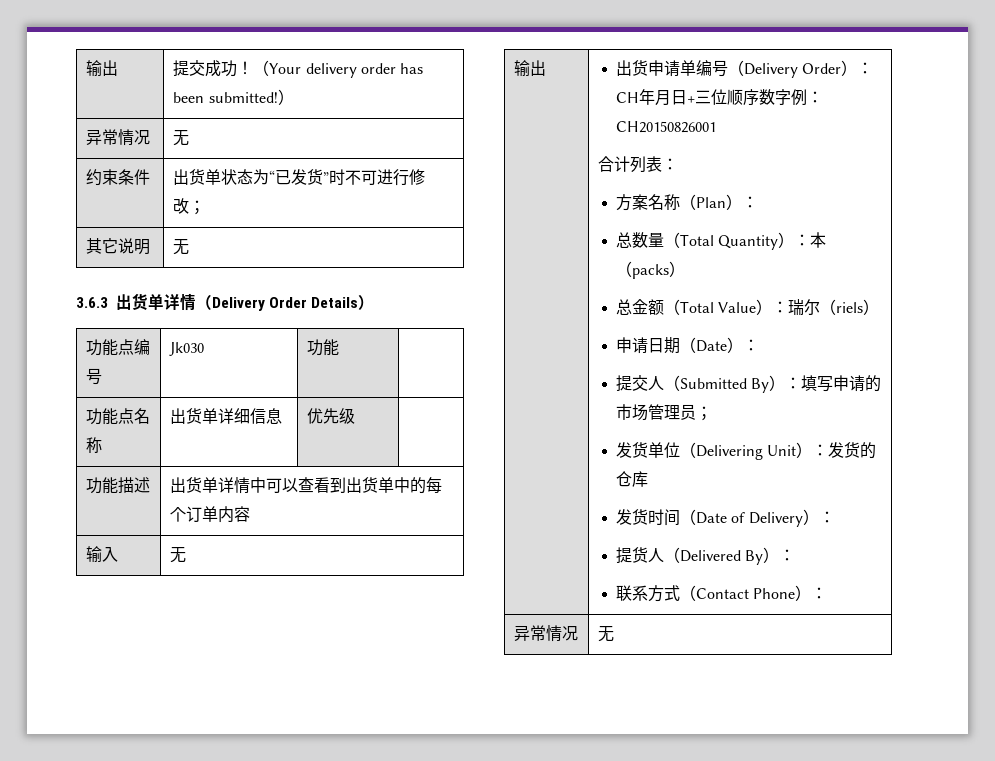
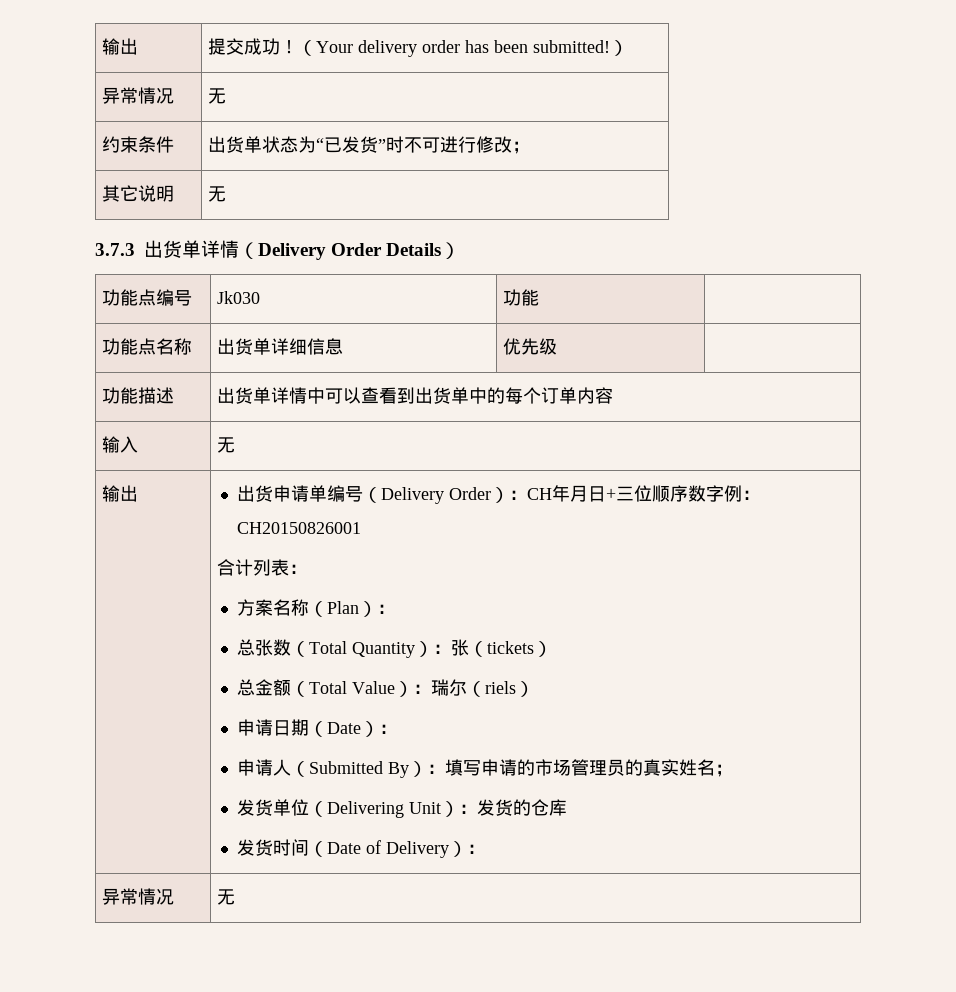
[76,297,108,308] 3.6.3 -> [95,243,135,256] 3.7.3
[632,232,665,248] 数量 -> [255,639,292,656] 张数
[810,232,827,248] [616,261,670,279] 本（packs -> [451,639,535,657] 张（tickets
[616,375,649,392] 提交 -> [237,759,274,776] 申请
(697, 412) none -> [625,759,716,776] 的真实姓名
[616,547,796,565] [616,585,828,602] // 提货人（Delivered By）： // 联系方式（Contact Phone）： -> (486, 849) none

